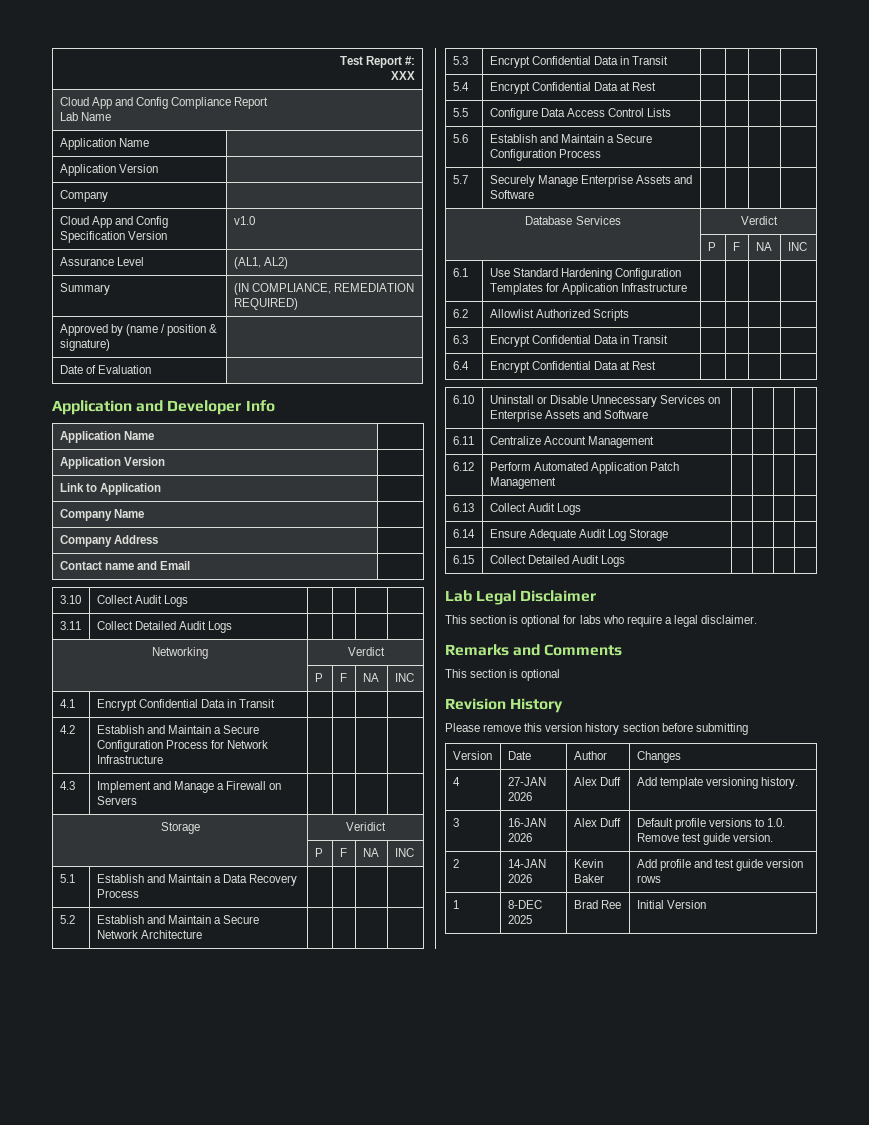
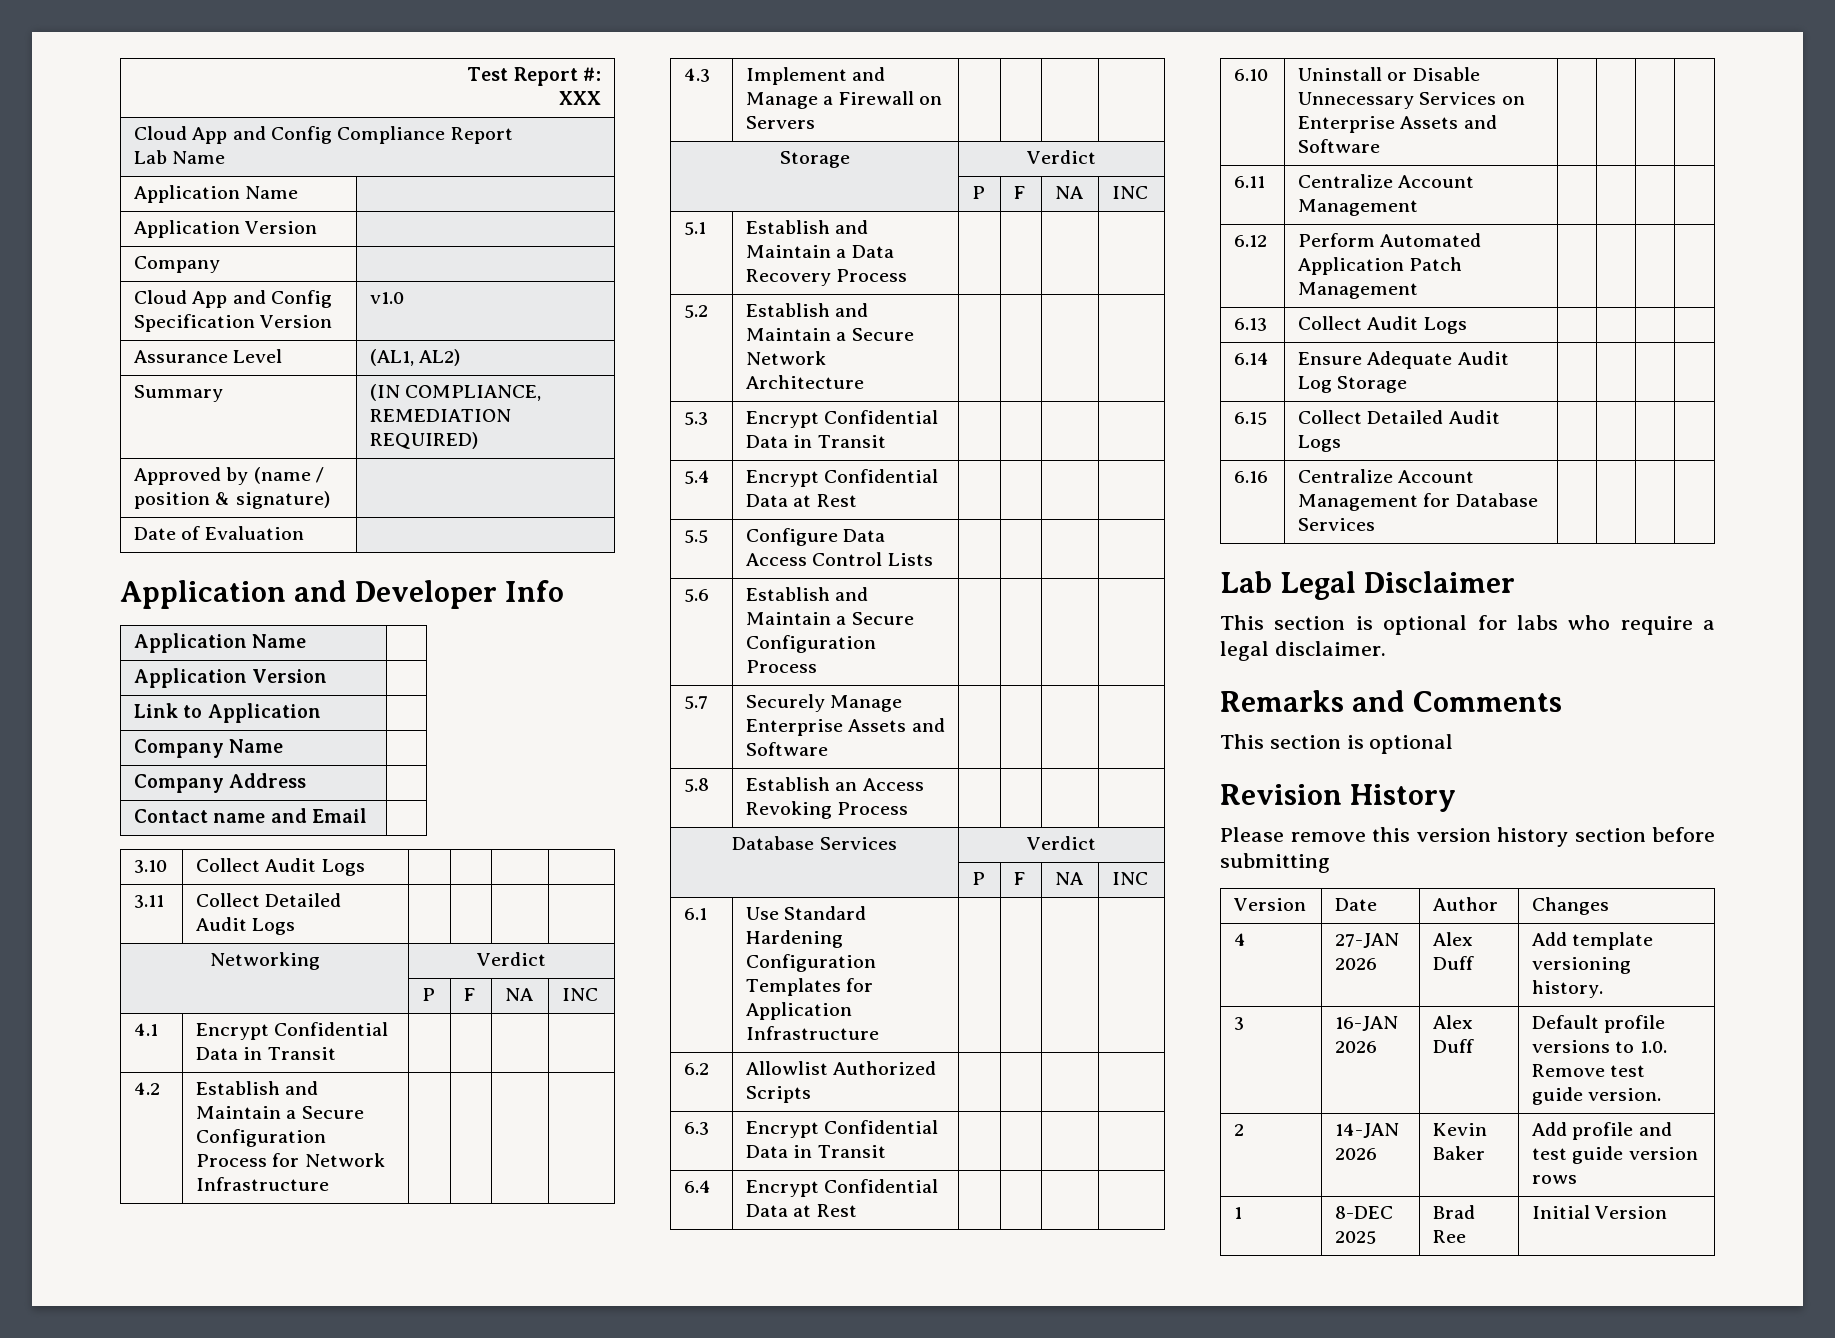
[346,822,386,831] Veridict -> [1026,150,1097,164] Verdict
(534, 194) none -> [684,778,710,792] [746,777,924,791] [746,801,909,819] // 5.8 | Establish an Access Revoking Process | | | |
(625, 561) none -> [1234,471,1269,483] [1298,469,1475,483] [1298,493,1538,511] [1298,518,1376,531] // 6.16 | Centralize Account Management for Database Services | | | |

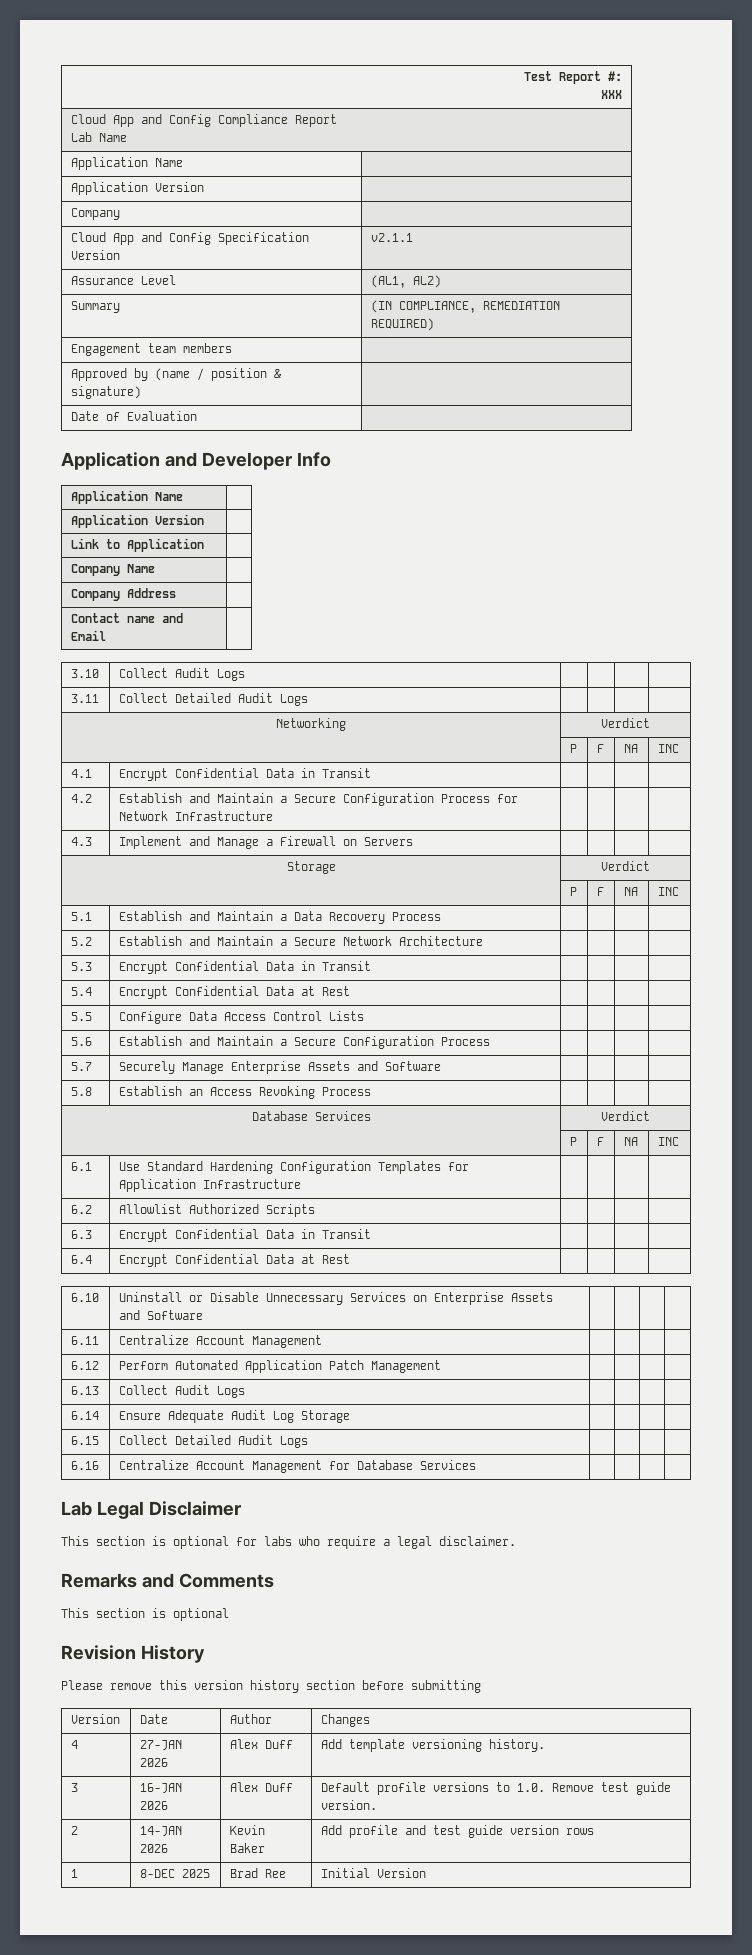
[370,292,405,304] v1.0 -> [370,233,413,242] v2.1.1
(479, 440) none -> [70,343,232,356] // Engagement team members |

